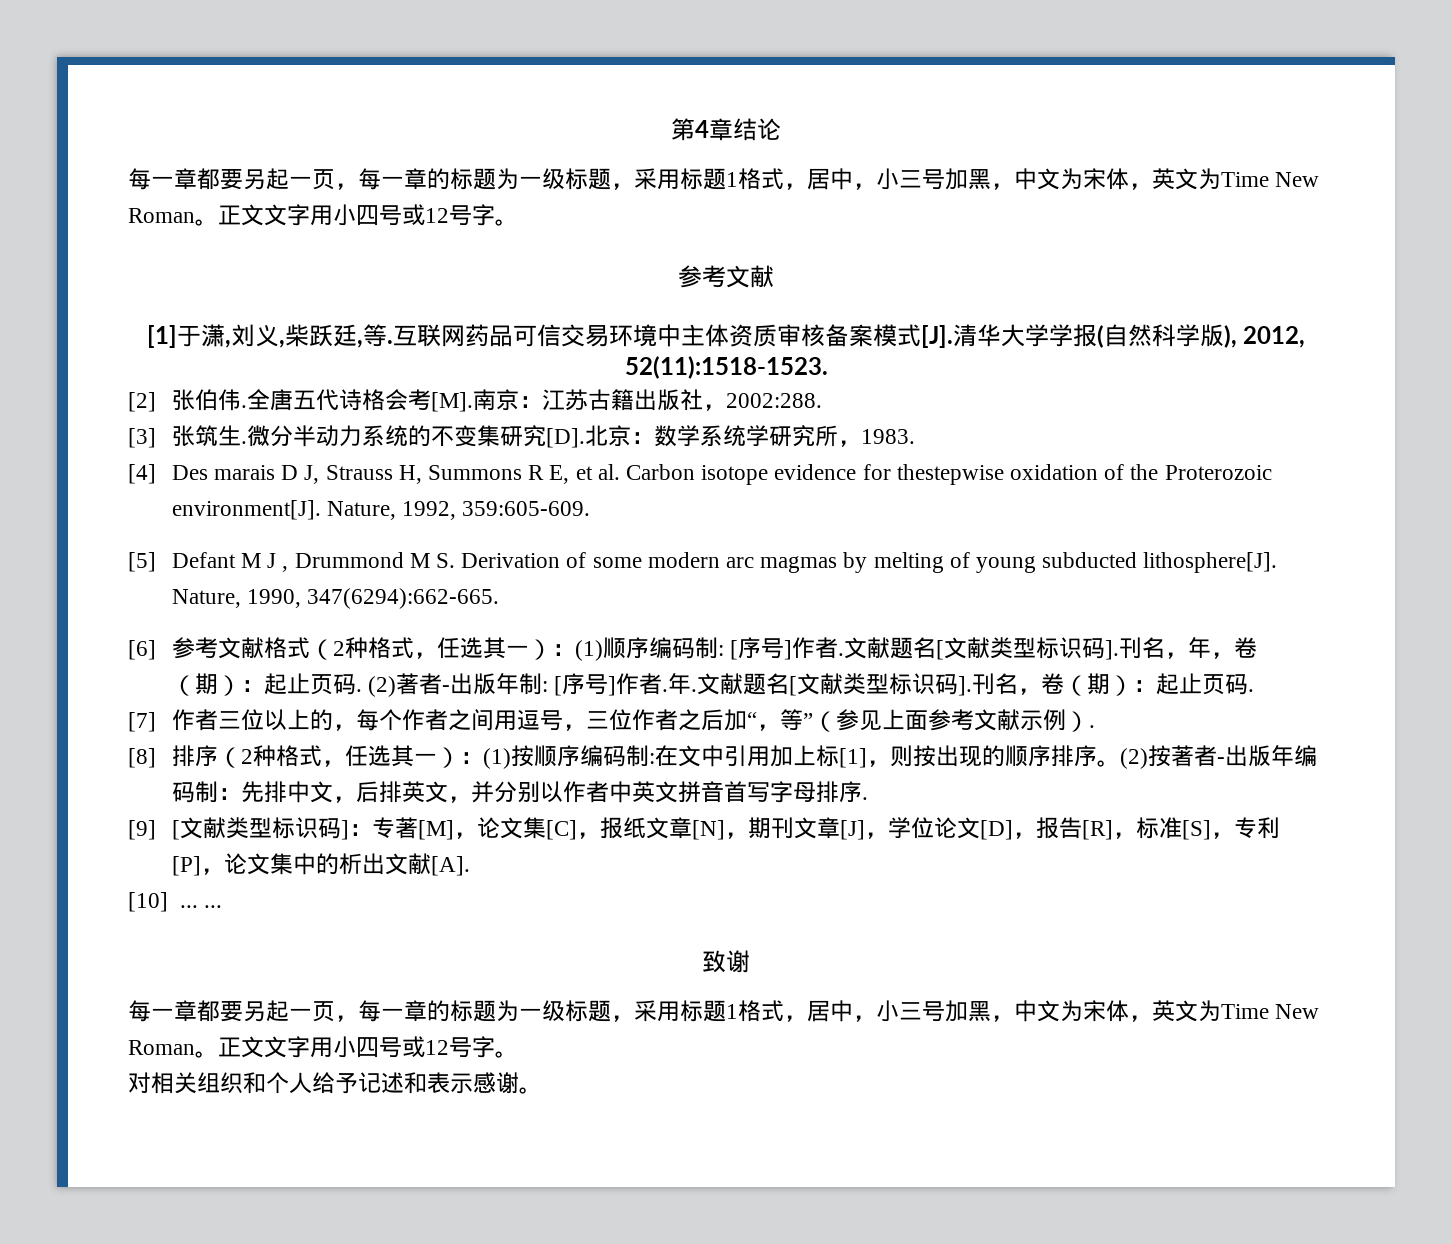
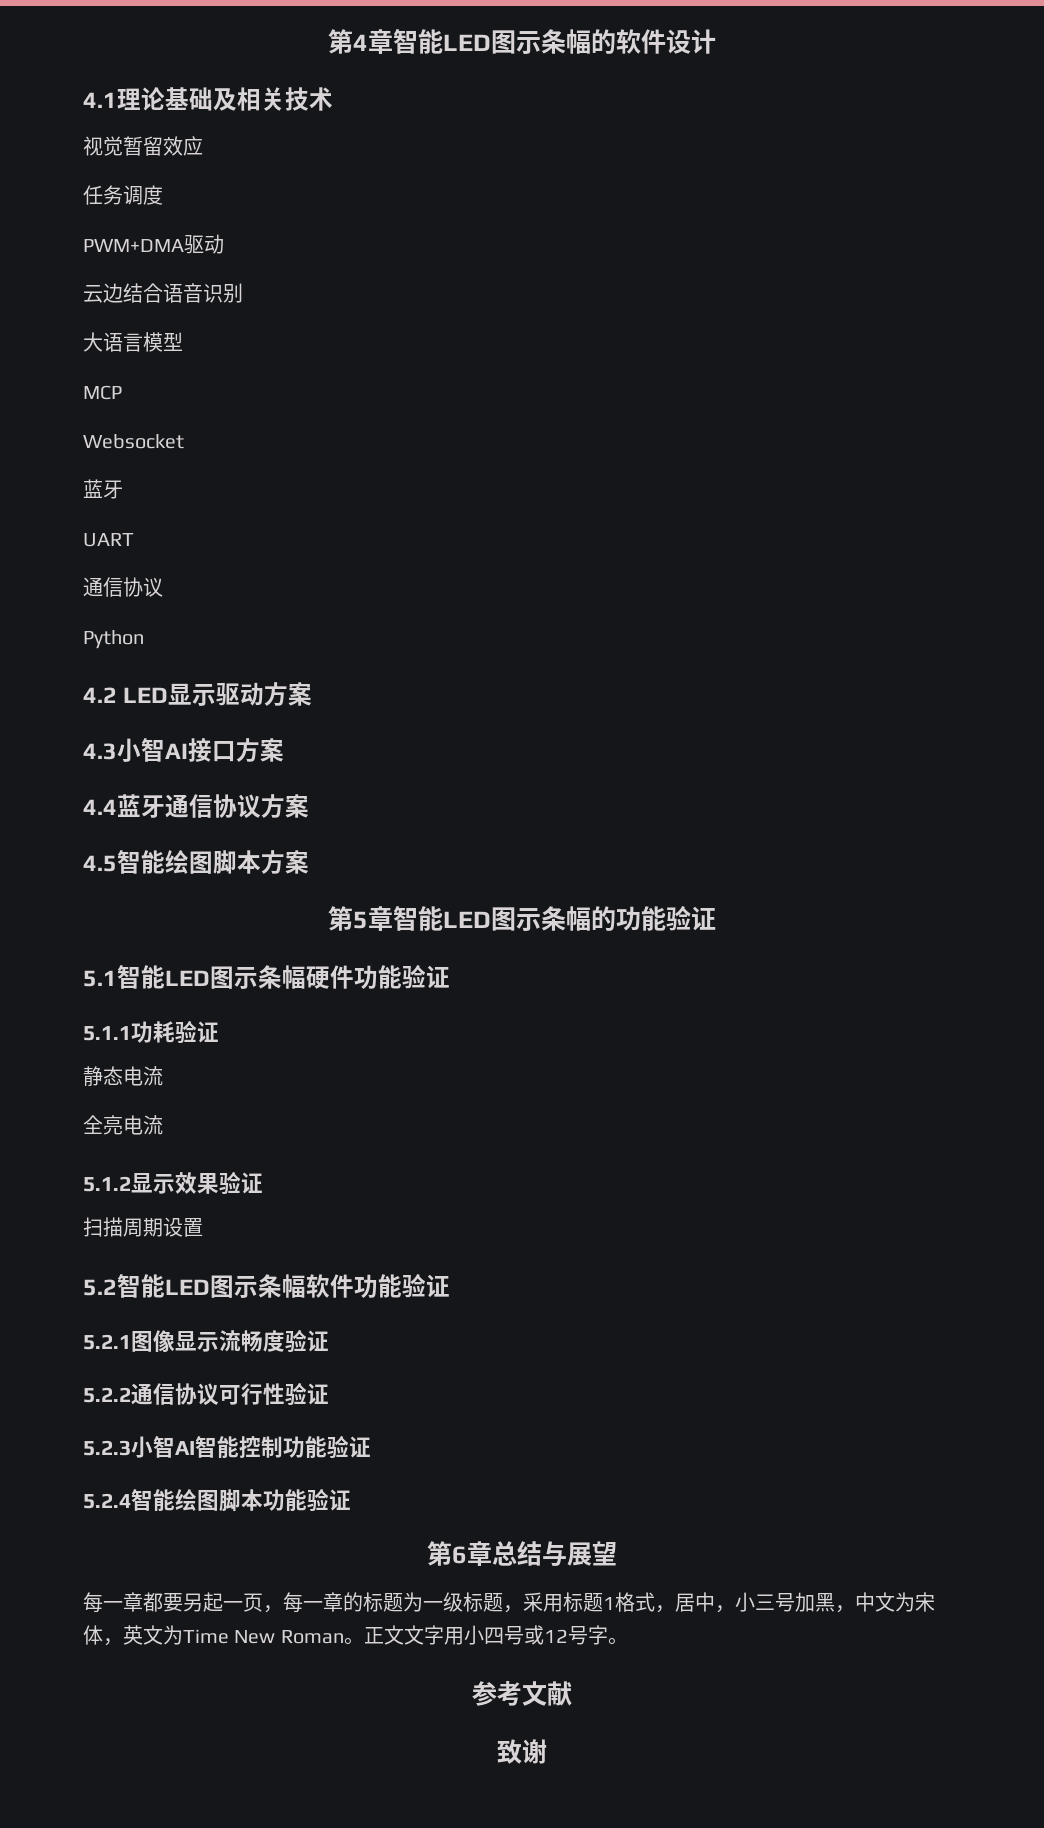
[733,118,781,141] 结论 -> [393,29,716,54] [83,87,333,111] [83,136,203,156] [83,185,163,205] [83,234,224,254] [83,283,243,303] [83,332,183,352] [83,385,122,400] [83,434,184,449] [83,479,123,499] [83,533,134,547] [83,577,163,597] [83,630,144,649] [83,682,313,706] [83,738,284,762] [83,794,309,819] [83,850,309,874] [328,906,716,931] [83,964,450,989] [83,1020,219,1043] [83,1066,163,1086] [83,1115,163,1135] [83,1171,263,1194] [83,1217,203,1237] [83,1273,450,1298] [83,1329,329,1352] [83,1382,329,1406] [83,1435,371,1458] [83,1488,351,1512] [427,1541,617,1566] 智能LED图示条幅的软件设计 // 4.1理论基础及相关技术 // 视觉暂留效应 // 任务调度 // PWM+DMA驱动 // 云边结合语音识别 // 大语言模型 // MCP // Websocket // 蓝牙 // UART // 通信协议 // Python // 4.2 LED显示驱动方案 // 4.3小智AI接口方案 // 4.4蓝牙通信协议方案 // 4.5智能绘图脚本方案 // 第5章智能LED图示条幅的功能验证 // 5.1智能LED图示条幅硬件功能验证 // 5.1.1功耗验证 // 静态电流 // 全亮电流 // 5.1.2显示效果验证 // 扫描周期设置 // 5.2智能LED图示条幅软件功能验证 // 5.2.1图像显示流畅度验证 // 5.2.2通信协议可行性验证 // 5.2.3小智AI智能控制功能验证 // 5.2.4智能绘图脚本功能验证 // 第6章总结与展望
[146,324,1306,348] [624,356,828,379] [128,389,822,412] [128,425,915,448] [128,464,1272,485] [171,500,591,520] [128,552,1278,573] [171,588,500,609] [128,637,1257,661] [171,673,1255,697] [128,709,1095,732] [128,745,1317,769] [171,781,868,803] [128,817,1280,840] [171,853,470,876] [128,892,222,912] [702,950,750,973] [128,1000,1320,1022] [128,1036,518,1058] [128,1072,542,1094] [1]于潇,刘义,柴跃廷,等.互联网药品可信交易环境中主体资质审核备案模式[J].清华大学学报(自然科学版), 2012, 52(11):1518-1523. // [2]张伯伟.全唐五代诗格会考[M].南京：江苏古籍出版社，2002:288. // [3]张筑生.微分半动力系统的不变集研究[D].北京：数学系统学研究所，1983. // [4] Des marais D J, Strauss H, Summons R E, et al. Carbon isotope evidence for thestepwise oxidation of the Proterozoic environment[J]. Nature, 1992, 359:605-609. // [5] Defant M J , Drummond M S. Derivation of some modern arc magmas by melting of young subducted lithosphere[J]. Nature, 1990, 347(6294):662-665. // [6]参考文献格式（2种格式，任选其一）：(1)顺序编码制: [序号]作者.文献题名[文献类型标识码].刊名，年，卷（期）：起止页码. (2)著者-出版年制: [序号]作者.年.文献题名[文献类型标识码].刊名，卷（期）：起止页码. // [7]作者三位以上的，每个作者之间用逗号，三位作者之后加“，等”（参见上面参考文献示例）. // [8]排序（2种格式，任选其一）：(1)按顺序编码制:在文中引用加上标[1]，则按出现的顺序排序。(2)按著者-出版年编码制：先排中文，后排英文，并分别以作者中英文拼音首写字母排序. // [9] [文献类型标识码]：专著[M]，论文集[C]，报纸文章[N]，期刊文章[J]，学位论文[D]，报告[R]，标准[S]，专利[P]，论文集中的析出文献[A]. // [10] ... ... // 致谢 // 每一章都要另起一页，每一章的标题为一级标题，采用标题1格式，居中，小三号加黑，中文为宋体，英文为Time New Roman。正文文字用小四号或12号字。 // 对相关组织和个人给予记述和表示感谢。 -> [497,1739,547,1764] 致谢

